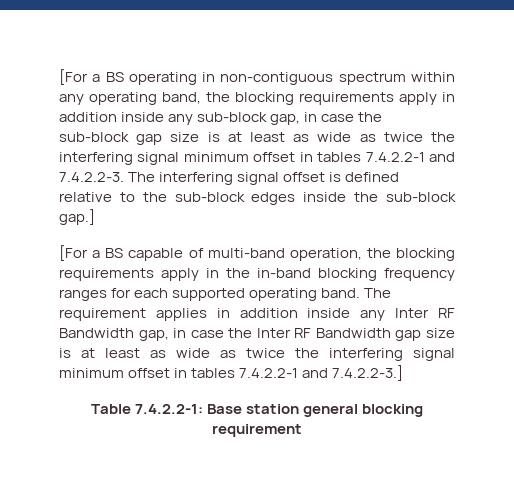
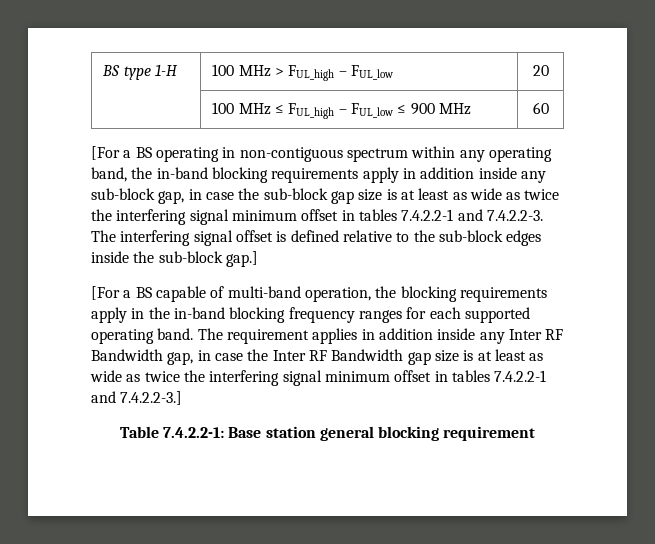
(59, 77) none -> [102,64,179,80] [212,64,394,81] [532,65,549,76] [212,102,472,119] [532,102,549,114] BS type 1-H | 100 MHz > FUL_high – FUL_low | 20 // | 100 MHz ≤ FUL_high – FUL_low ≤ 900 MHz | 60 //
(230, 97) none -> [156,167,208,179] in-band

